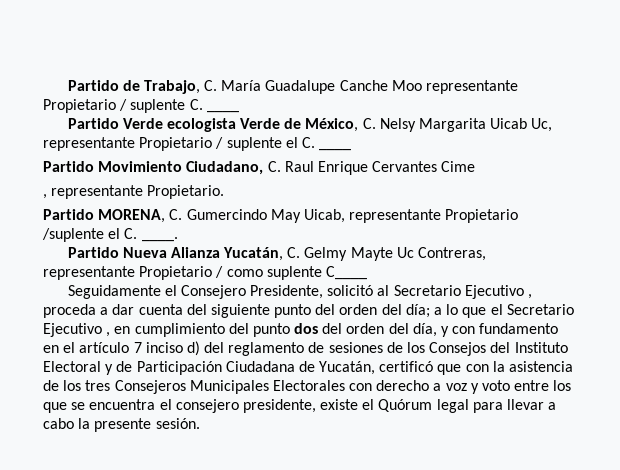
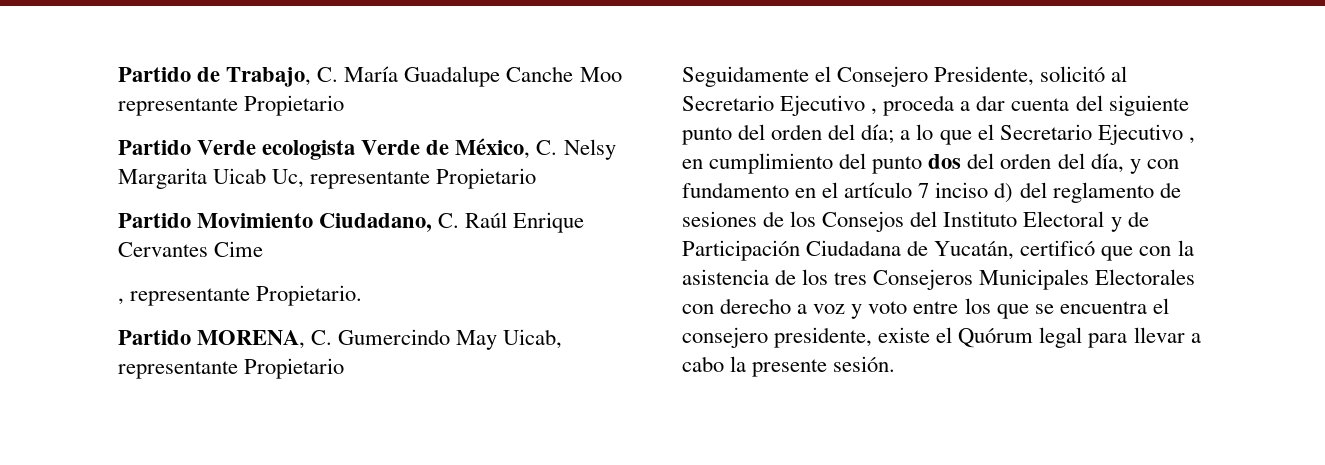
[119,99,203,113] [206,110,239,113] / suplente C. ____ -> (345, 105) none
[215,137,315,151] [319,148,352,151] / suplente el C. ____ -> (537, 178) none
[284,161,314,172] Raul -> [465,212,508,228] Raúl
[42,228,178,242] [67,247,487,261] [43,266,367,280] /suplente el C. ____. // Partido Nueva Alianza Yucatán, C. Gelmy Mayte Uc Contreras, representante Propietario / como suplente C____ -> (345, 368) none

